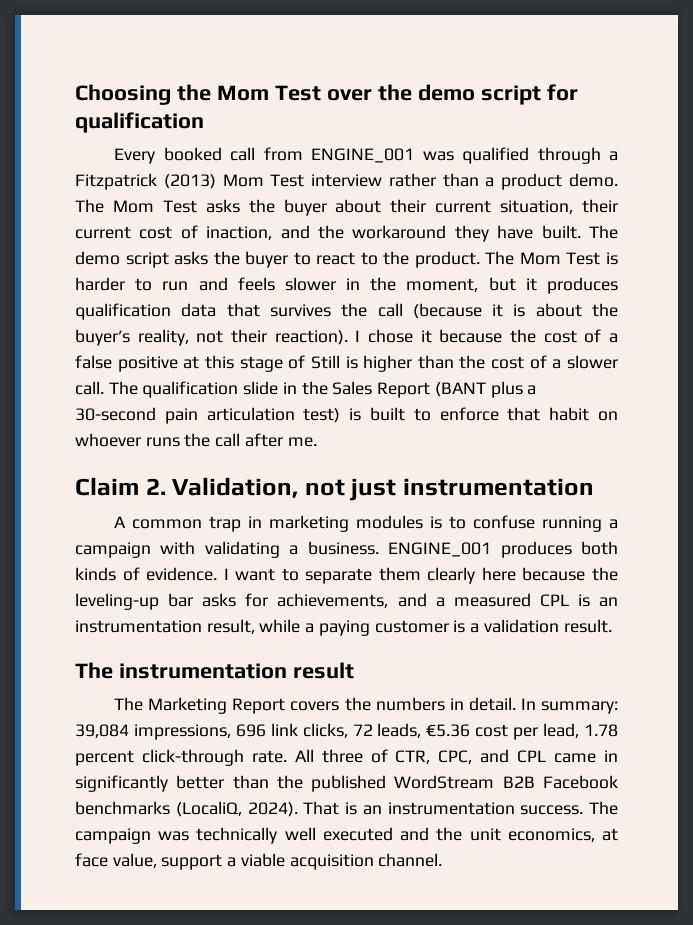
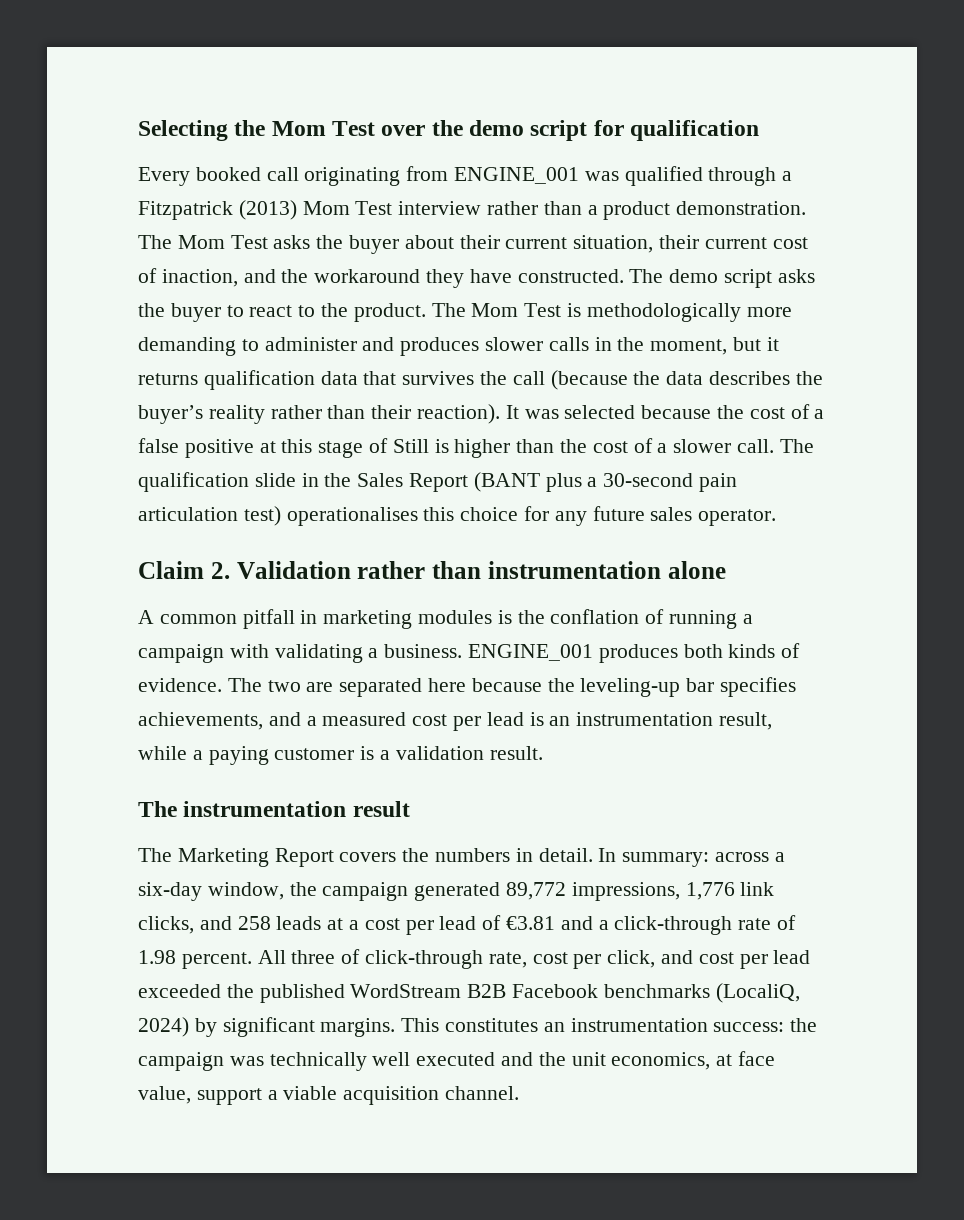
[75,84,171,105] Choosing -> [138,120,228,141] Selecting
(256, 154) none -> [304,167,401,186] originating
[569,173,618,187] demo. -> [676,201,807,215] demonstration.
[541,225,581,239] built. -> [517,269,624,283] constructed.
[75,277,336,291] harder to run and feels slower -> [586,303,792,322] [138,337,589,356] methodologically more demanding to administer and produces slower calls
[547,277,618,294] produces -> [138,373,198,385] returns
[492,303,619,317] [75,329,432,346] it is about the buyer’s reality, not their reaction). I chose it -> [633,371,823,385] [138,404,636,424] the data describes the buyer’s reality rather than their reaction). It was selected
[349,407,618,421] [75,433,317,447] is built to enforce that habit on whoever runs the call after me. -> [286,506,777,526] operationalises this choice for any future sales operator.
[172,477,595,501] Validation, not just instrumentation -> [236,561,726,579] Validation rather than instrumentation alone
[209,516,242,532] trap -> [242,609,295,629] pitfall
[449,515,536,529] to confuse -> [517,609,665,624] the conflation of
[223,567,476,584] I want to separate them clearly -> [227,678,423,697] The two are separated
[202,593,269,607] asks for -> [720,677,797,697] specifies
[539,594,569,607] CPL -> [412,712,524,731] cost per lead
[75,723,619,740] [75,749,619,766] [75,775,269,792] 39,084 impressions, 696 link clicks, 72 leads, €5.36 cost per lead, 1.78 percent click-through rate. All three of CTR, CPC, and CPL came in significantly better than -> [715,852,785,862] [138,882,775,901] [138,915,797,935] [138,949,811,969] [138,984,221,998] across a six-day window, the campaign generated 89,772 impressions, 1,776 link clicks, and 258 leads at a cost per lead of €3.81 and a click-through rate of 1.98 percent. All three of click-through rate, cost per click, and cost per lead exceeded
[247,801,618,817] 2024). That is an instrumentation success. The -> [138,1017,818,1037] 2024) by significant margins. This constitutes an instrumentation success: the

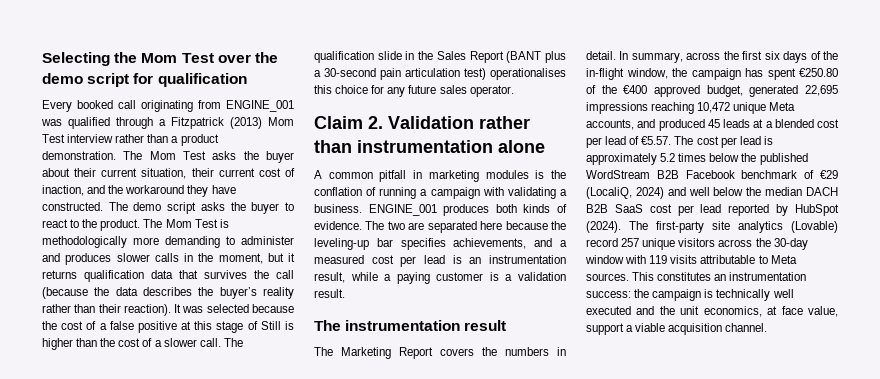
[622,852,785,867] [138,882,775,901] [138,916,271,934] summary: across a six-day window, the campaign generated 89,772 impressions, 1,776 link clicks, and 258 -> [631,51,838,63] [586,68,838,80] [586,85,838,97] [586,102,796,114] [586,119,720,131] summary, across the first six days of the in-flight window, the campaign has spent €250.80 of the €400 approved budget, generated 22,695 impressions reaching 10,472 unique Meta accounts, and produced 45
(360, 925) none -> [774,119,814,128] blended
[506,915,797,935] [138,949,811,969] [138,984,221,998] €3.81 and a click-through rate of 1.98 percent. All three of click-through rate, cost per click, and cost per lead exceeded -> [641,136,773,148] [586,153,740,165] €5.57. The cost per lead is approximately 5.2 times below
[603,983,800,1003] [138,1017,396,1037] benchmarks (LocaliQ, 2024) by significant margins. -> [741,170,838,179] [586,187,838,199] [586,204,839,216] [586,221,838,233] [586,238,808,250] [585,255,797,264] [586,273,629,281] benchmark of €29 (LocaliQ, 2024) and well below the median DACH B2B SaaS cost per lead reported by HubSpot (2024). The first-party site analytics (Lovable) record 257 unique visitors across the 30-day window with 119 visits attributable to Meta sources.
[229,1056,264,1066] was -> [704,289,714,298] is

